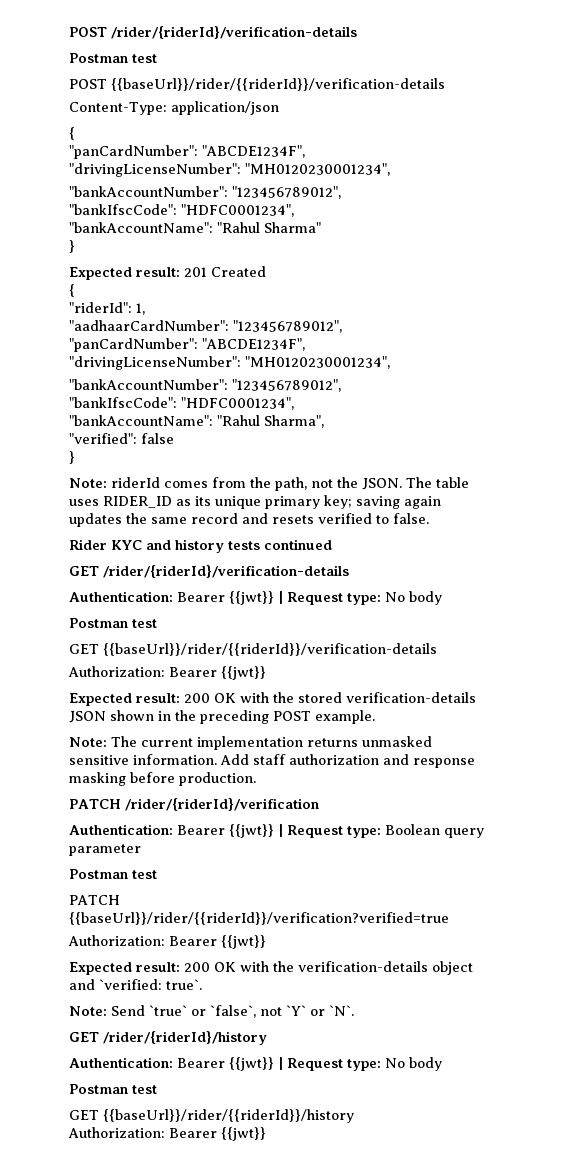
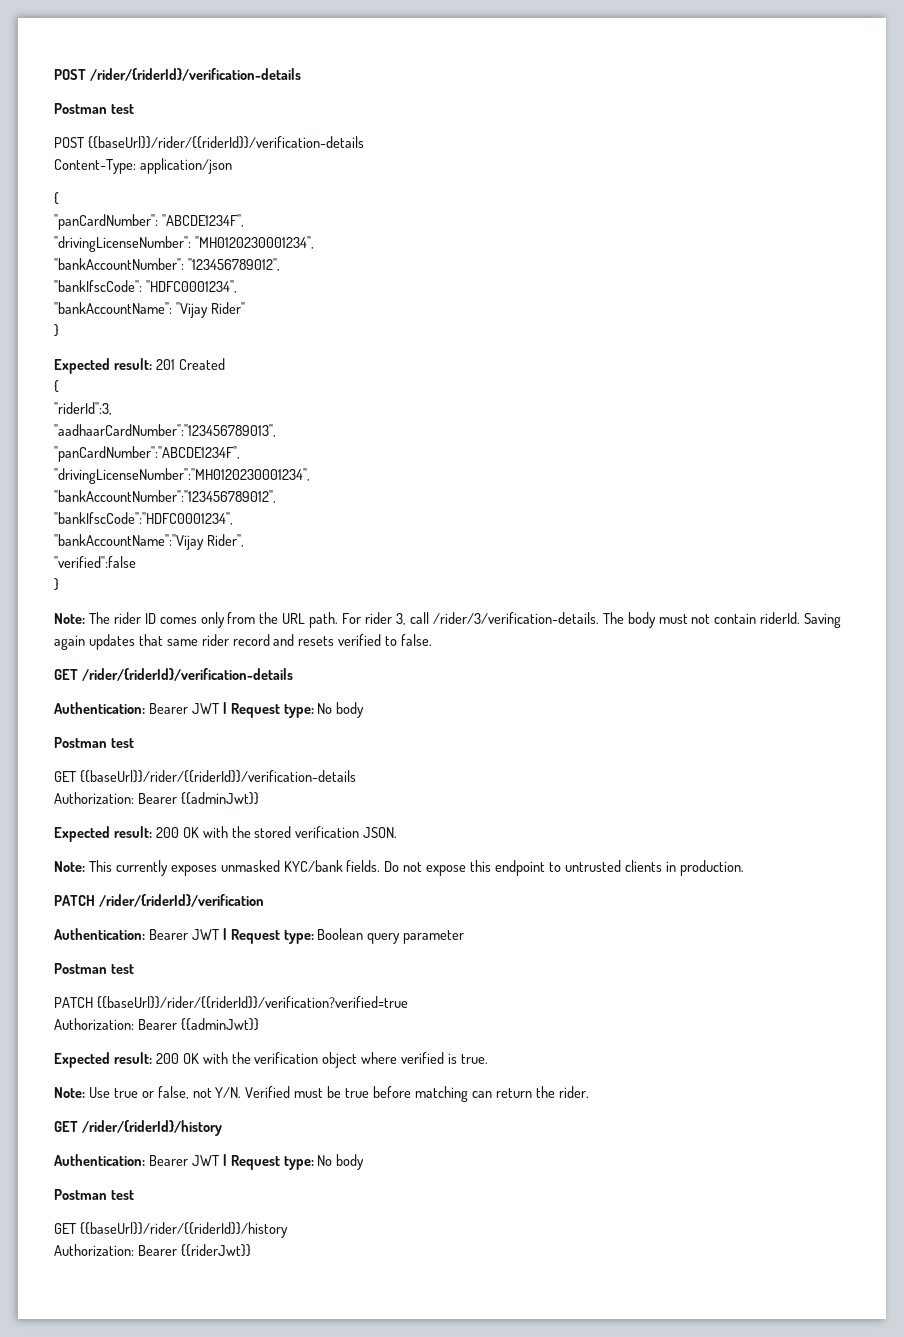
[217,222,321,233] "Rahul Sharma" -> [175,302,245,318] "Vijay Rider"
[69,302,145,315] [69,320,342,333] [69,338,305,352] [69,356,390,370] [69,379,341,392] [69,397,294,410] [69,415,324,428] [69,433,174,444] [69,451,75,464] [69,477,469,491] [69,495,441,509] [69,513,187,527] "riderId": 1, // "aadhaarCardNumber": "123456789012", // "panCardNumber": "ABCDE1234F", // "drivingLicenseNumber": "MH0120230001234", // "bankAccountNumber": "123456789012", // "bankIfscCode": "HDFC0001234", // "bankAccountName": "Rahul Sharma", // "verified": false // } // Note: riderId comes from the path, not the JSON. The table uses RIDER_ID as its unique primary key; saving again updates the same -> [54,402,112,415] [54,424,276,437] [54,446,240,462] [54,468,310,484] [54,490,276,503] [54,512,233,525] [54,534,244,550] [54,556,136,568] [54,578,59,591] [54,612,842,628] [54,634,229,650] "riderId":3, // "aadhaarCardNumber":"123456789013", // "panCardNumber":"ABCDE1234F", // "drivingLicenseNumber":"MH0120230001234", // "bankAccountNumber":"123456789012", // "bankIfscCode":"HDFC0001234", // "bankAccountName":"Vijay Rider", // "verified":false // } // Note: The rider ID comes only from the URL path. For rider 3, call /rider/3/verification-details. The body must not contain riderId. Saving again updates that same rider
[69,539,332,553] // Rider KYC and history tests continued -> (433, 640) none
[229,591,274,605] {{jwt}} -> [191,703,219,714] JWT
[221,666,266,680] {{jwt}} -> [180,792,259,805] {{adminJwt}}
[346,692,476,703] [69,710,375,724] [69,736,432,750] [69,754,475,768] [69,772,175,786] verification-details JSON shown in the preceding POST example. // Note: The current implementation returns unmasked sensitive information. Add staff authorization and response masking before -> [295,826,398,838] [54,860,676,876] verification JSON. // Note: This currently exposes unmasked KYC/bank fields. Do not expose this endpoint to untrusted clients in
[229,824,274,838] {{jwt}} -> [191,929,219,940] JWT
[221,935,266,949] [69,961,473,975] [69,979,202,990] [69,1005,354,1018] {{jwt}} // Expected result: 200 OK with the verification-details object and `verified: true`. // Note: Send `true` or `false`, not `Y` or `N`. -> [180,1018,259,1031] [54,1052,489,1068] [54,1086,589,1102] {{adminJwt}} // Expected result: 200 OK with the verification object where verified is true. // Note: Use true or false, not Y/N. Verified must be true before matching can return the rider.
[229,1057,274,1071] {{jwt}} -> [191,1155,219,1166] JWT
[221,1127,266,1141] {{jwt}} -> [180,1244,251,1257] {{riderJwt}}

